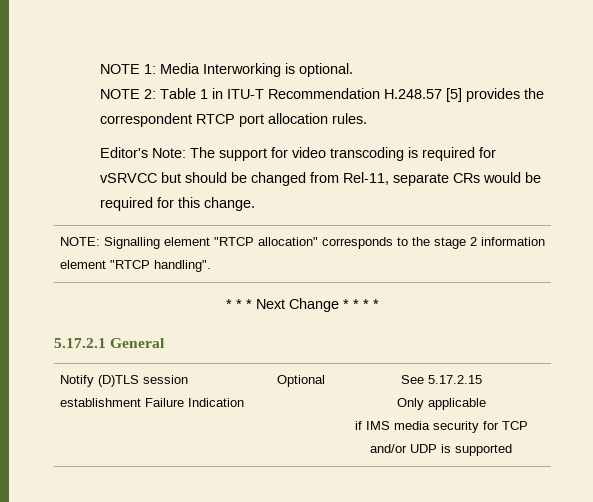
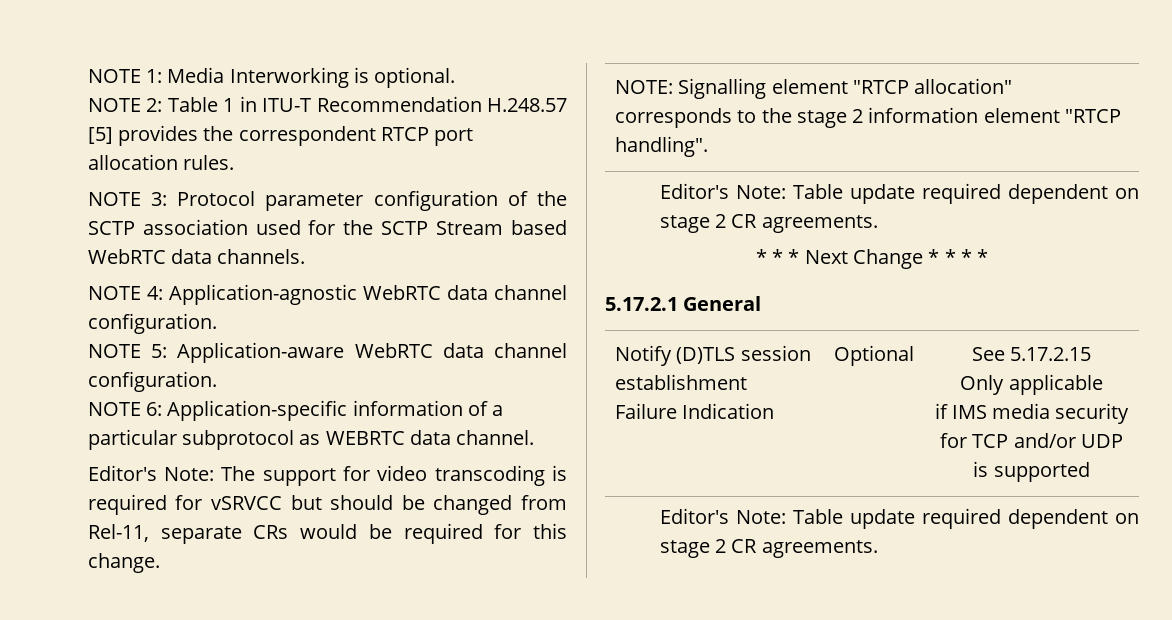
(367, 118) none -> [87,190,567,211] [87,219,567,235] [87,249,306,264] [87,284,567,305] [87,313,217,334] [87,342,567,363] [87,371,217,392] [87,400,504,421] [87,429,535,450] // NOTE 3: Protocol parameter configuration of the SCTP association used for the SCTP Stream based WebRTC data channels. // NOTE 4: Application-agnostic WebRTC data channel configuration. // NOTE 5: Application-aware WebRTC data channel configuration. // NOTE 6: Application-specific information of a particular subprotocol as WEBRTC data channel.
(211, 266) none -> [659,183,1139,204] [659,214,878,233] // Editor's Note: Table update required dependent on stage 2 CR agreements.
(512, 450) none -> [659,508,1139,529] [659,539,878,558] // Editor's Note: Table update required dependent on stage 2 CR agreements.

